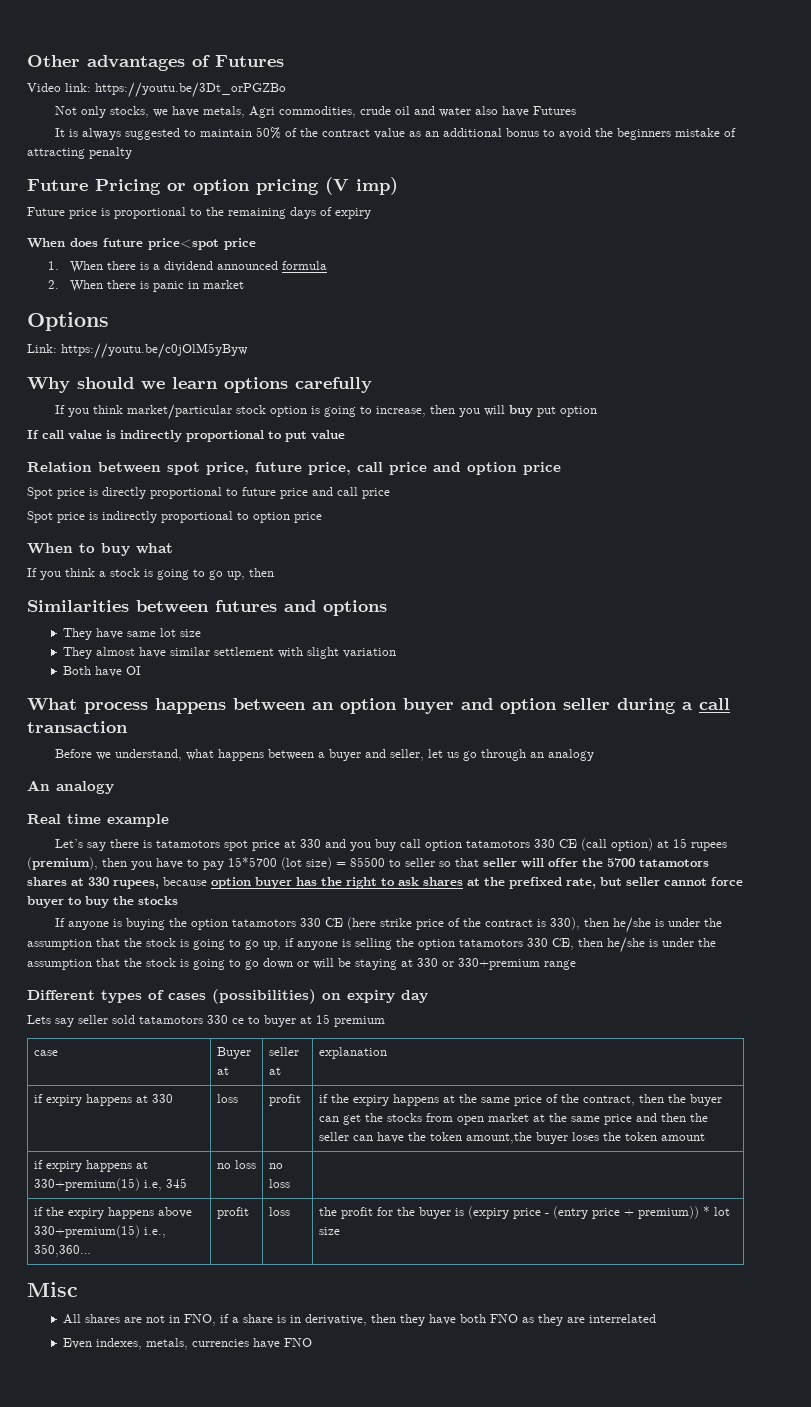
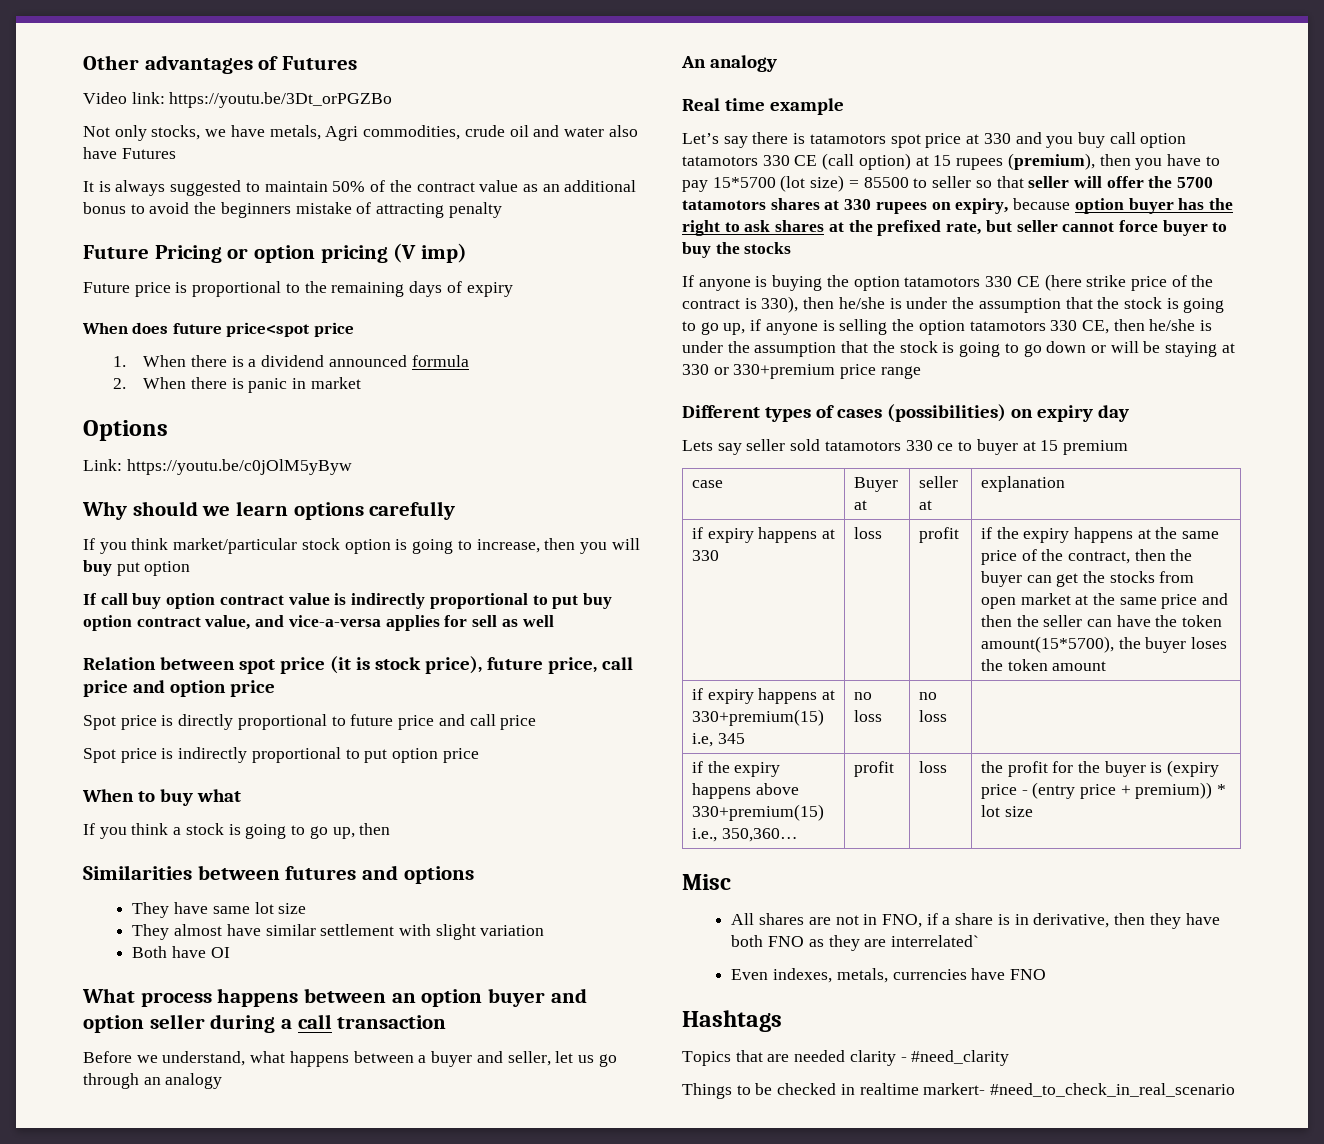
(64, 434) none -> [132,593,284,609] buy option contract
[311,430,345,440] [27,462,249,475] value // Relation between spot price, -> [582,593,612,609] [83,615,554,631] [83,656,482,674] buy option contract value, and vice-a-versa applies for sell as well // Relation between spot price (it is stock price),
(249, 516) none -> [364,749,388,763] put
[113,880,159,889] rupees, -> [875,198,1009,214] rupees on expiry,
(540, 964) none -> [840,364,877,379] price
[465,1132,532,1144] amount,the -> [980,636,1141,653] amount(15*5700), the
[588,1314,656,1323] interrelated -> [890,935,979,947] interrelated`
(312, 1342) none -> [682,1010,782,1032] [682,1050,1010,1066] [682,1083,1236,1099] // Hashtags // Topics that are needed clarity - #need_clarity // Things to be checked in realtime markert- #need_to_check_in_real_scenario

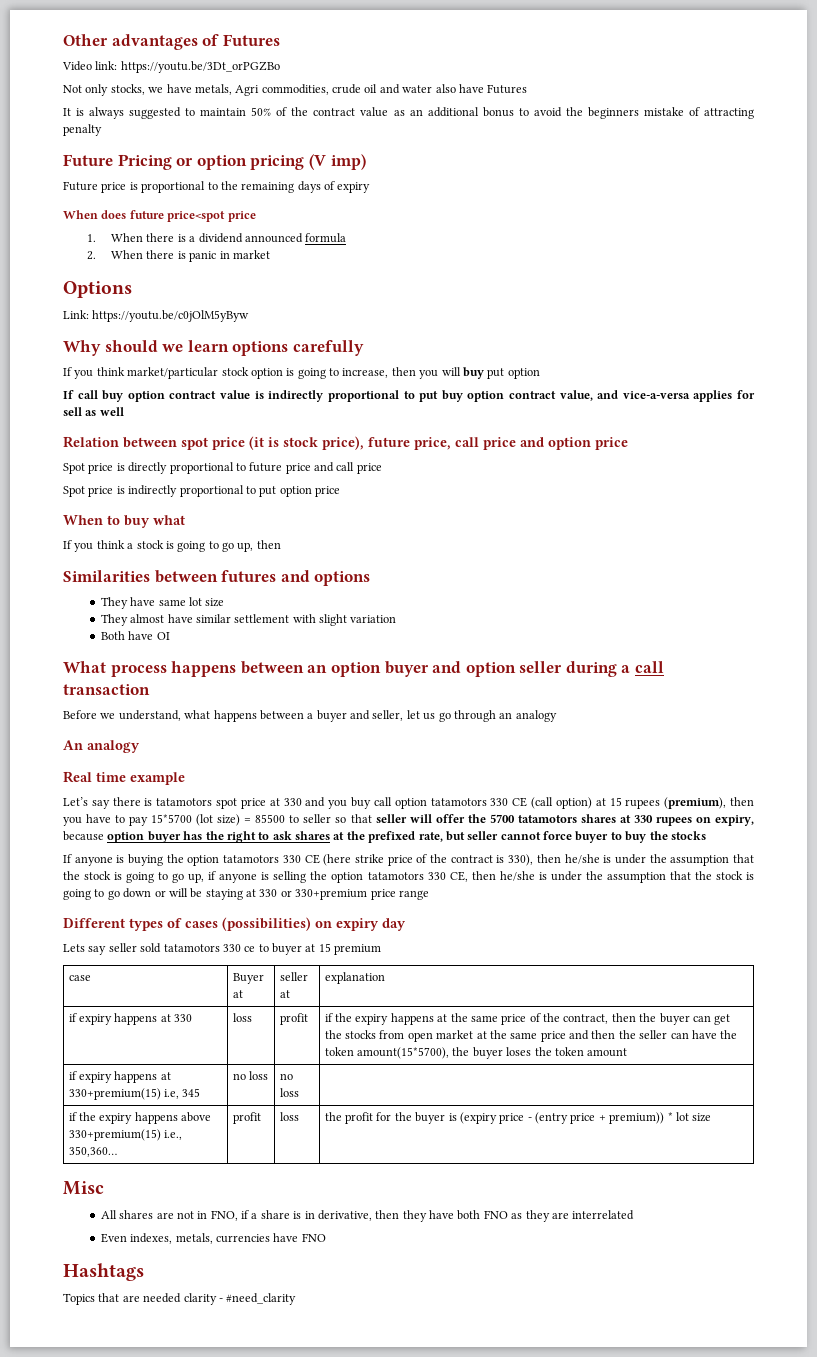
[890,935,979,947] interrelated` -> [572,1210,635,1220] interrelated
[682,1083,1236,1099] // Things to be checked in realtime markert- #need_to_check_in_real_scenario -> (297, 1299) none

